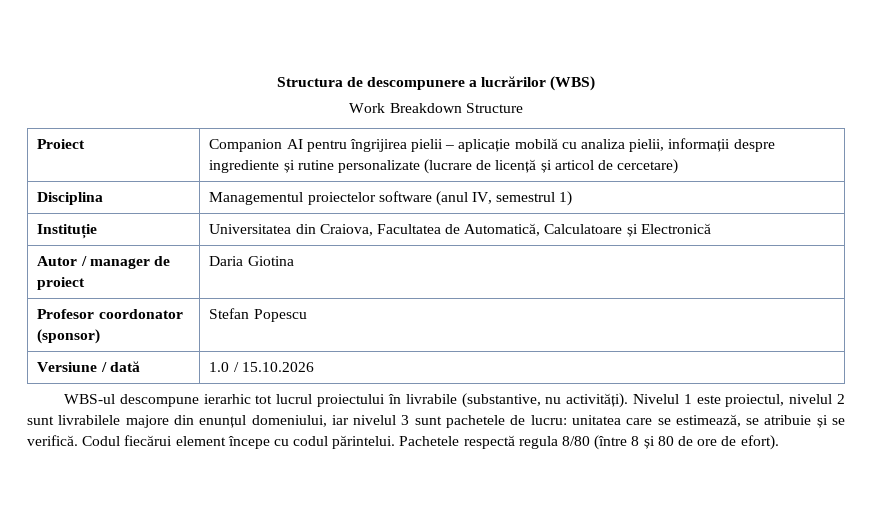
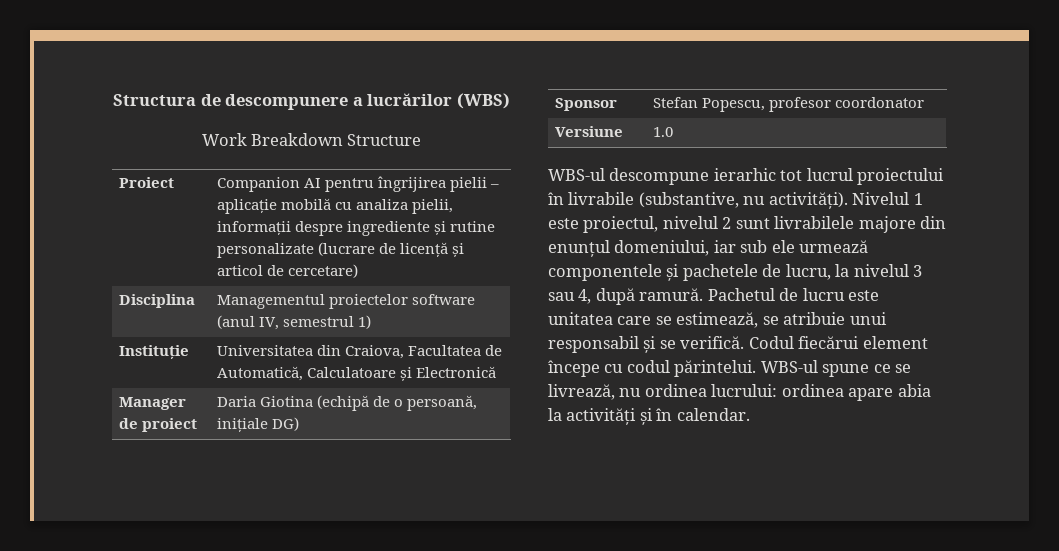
[37,256,150,269] Autor / manager -> [118,397,186,410] Manager
[37,309,183,319] [37,329,101,344] [209,308,307,322] // Profesor coordonator (sponsor) | Stefan Popescu -> [316,395,478,411] [216,417,299,432] [554,98,617,111] [652,97,924,112] (echipă de o persoană, inițiale DG) // Sponsor | Stefan Popescu, profesor coordonator
[100,361,140,372] / dată -> (623, 131) none
[233,362,314,372] / 15.10.2026 -> (673, 132) none
[353,415,567,428] nivelul 3 sunt pachetele de lucru: -> [740,240,869,253] [548,264,923,281] [548,288,880,305] sub ele urmează componentele și pachetele de lucru, la nivelul 3 sau 4, după ramură. Pachetul de lucru este
(812, 420) none -> [849,312,887,325] [548,336,639,353] unui responsabil
[399,435,779,450] Pachetele respectă regula 8/80 (între 8 și 80 de ore de efort). -> [760,360,912,377] [548,384,931,401] [548,408,750,425] WBS-ul spune ce se livrează, nu ordinea lucrului: ordinea apare abia la activități și în calendar.

